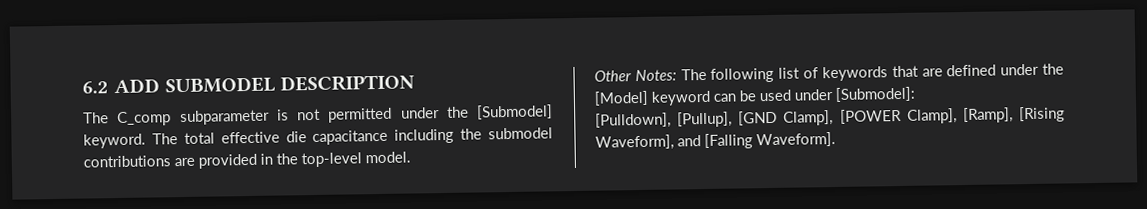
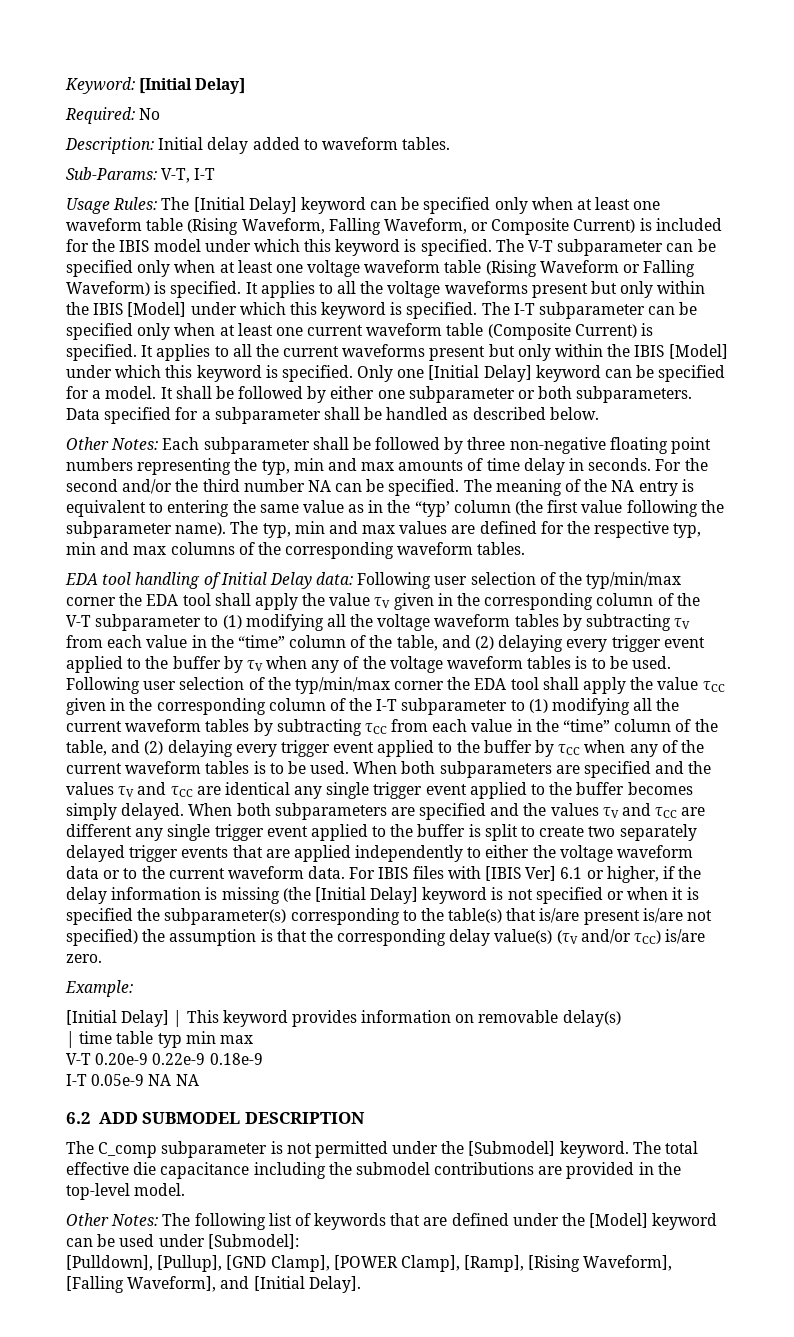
(82, 87) none -> [65,77,246,94] [65,107,161,124] [65,137,451,154] [66,167,216,183] [66,197,661,214] [66,218,722,235] [66,239,716,256] [66,260,696,277] [66,281,706,298] [66,302,698,319] [66,323,654,340] [66,344,728,361] [66,365,726,382] [66,386,693,403] [66,407,599,424] [66,437,712,454] [66,458,708,475] [66,479,694,496] [66,500,724,517] [66,521,702,538] [66,542,526,559] [65,572,682,589] [66,593,700,610] [66,614,691,631] [66,635,705,652] [66,656,671,673] [66,677,725,694] [66,698,680,715] [66,719,718,736] [66,740,704,757] [66,761,712,778] [66,782,693,799] [66,803,706,820] [66,824,697,841] [66,845,694,862] [66,866,702,883] [66,887,699,904] [66,908,713,925] [66,929,706,946] [66,954,102,963] [65,980,133,997] [66,1010,621,1027] [66,1031,253,1048] [66,1053,263,1065] [66,1074,199,1086] Keyword: [Initial Delay] // Required: No // Description: Initial delay added to waveform tables. // Sub-Params: V-T, I-T // Usage Rules: The [Initial Delay] keyword can be specified only when at least one waveform table (Rising Waveform, Falling Waveform, or Composite Current) is included for the IBIS model under which this keyword is specified. The V-T subparameter can be specified only when at least one voltage waveform table (Rising Waveform or Falling Waveform) is specified. It applies to all the voltage waveforms present but only within the IBIS [Model] under which this keyword is specified. The I-T subparameter can be specified only when at least one current waveform table (Composite Current) is specified. It applies to all the current waveforms present but only within the IBIS [Model] under which this keyword is specified. Only one [Initial Delay] keyword can be specified for a model. It shall be followed by either one subparameter or both subparameters. Data specified for a subparameter shall be handled as described below. // Other Notes: Each subparameter shall be followed by three non-negative floating point numbers representing the typ, min and max amounts of time delay in seconds. For the second and/or the third number NA can be specified. The meaning of the NA entry is equivalent to entering the same value as in the “typ’ column (the first value following the subparameter name). The typ, min and max values are defined for the respective typ, min and max columns of the corresponding waveform tables. // EDA tool handling of Initial Delay data: Following user selection of the typ/min/max corner the EDA tool shall apply the value τV given in the corresponding column of the V-T subparameter to (1) modifying all the voltage waveform tables by subtracting τV from each value in the “time” column of the table, and (2) delaying every trigger event applied to the buffer by τV when any of the voltage waveform tables is to be used. Following user selection of the typ/min/max corner the EDA tool shall apply the value τCC given in the corresponding column of the I-T subparameter to (1) modifying all the current waveform tables by subtracting τCC from each value in the “time” column of the table, and (2) delaying every trigger event applied to the buffer by τCC when any of the current waveform tables is to be used. When both subparameters are specified and the values τV and τCC are identical any single trigger event applied to the buffer becomes simply delayed. When both subparameters are specified and the values τV and τCC are different any single trigger event applied to the buffer is split to create two separately delayed trigger events that are applied independently to either the voltage waveform data or to the current waveform data. For IBIS files with [IBIS Ver] 6.1 or higher, if the delay information is missing (the [Initial Delay] keyword is not specified or when it is specified the subparameter(s) corresponding to the table(s) that is/are present is/are not specified) the assumption is that the corresponding delay value(s) (τV and/or τCC) is/are zero. // Example: // [Initial Delay] | This keyword provides information on removable delay(s) // | time table typ min max // V-T 0.20e-9 0.22e-9 0.18e-9 // I-T 0.05e-9 NA NA //
[677,131,836,149] and [Falling Waveform]. -> [66,1276,361,1293] [Falling Waveform], and [Initial Delay].

